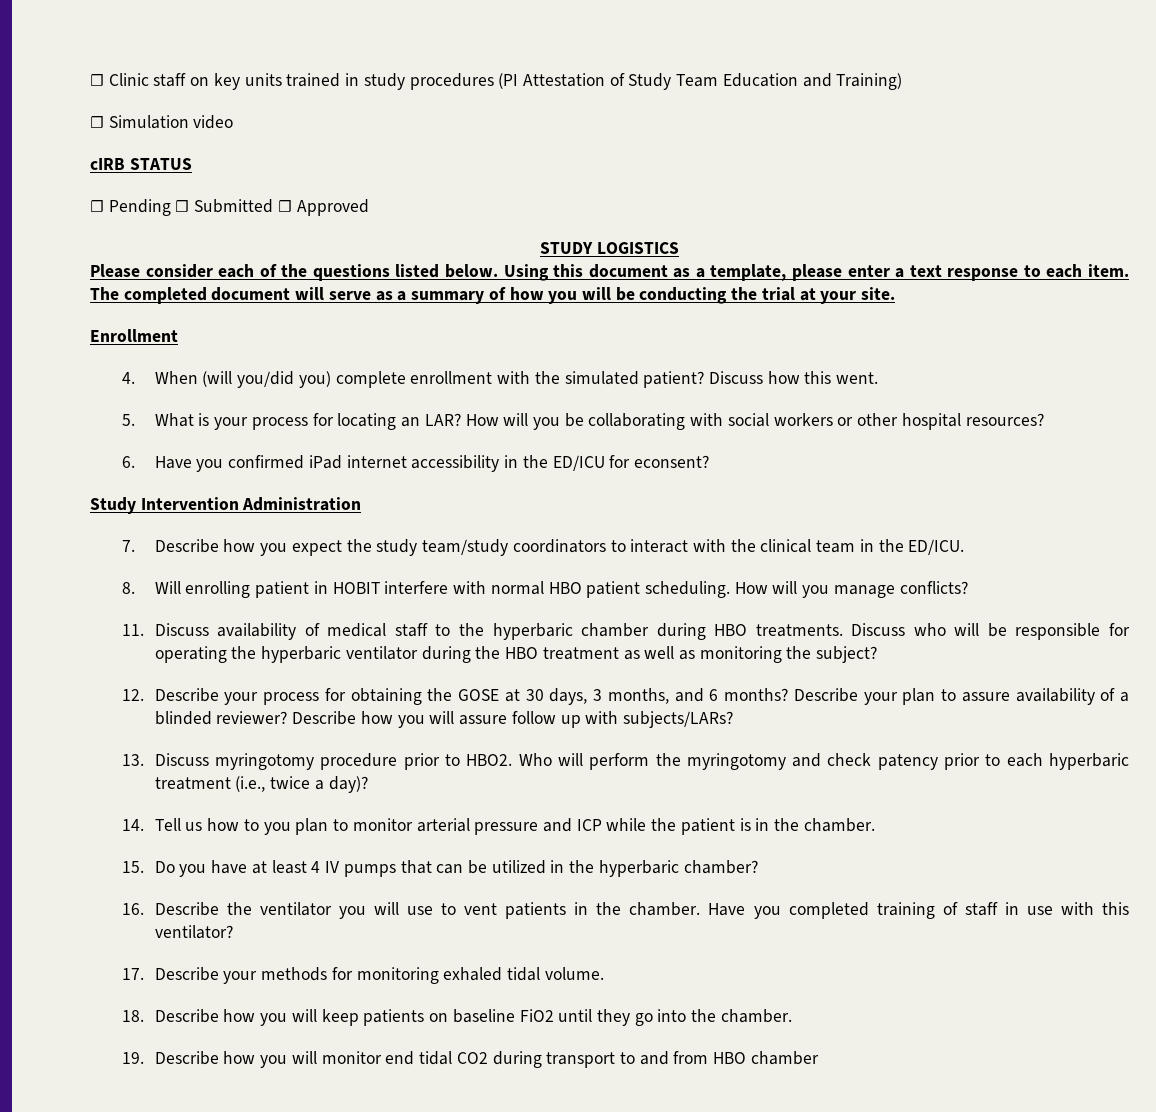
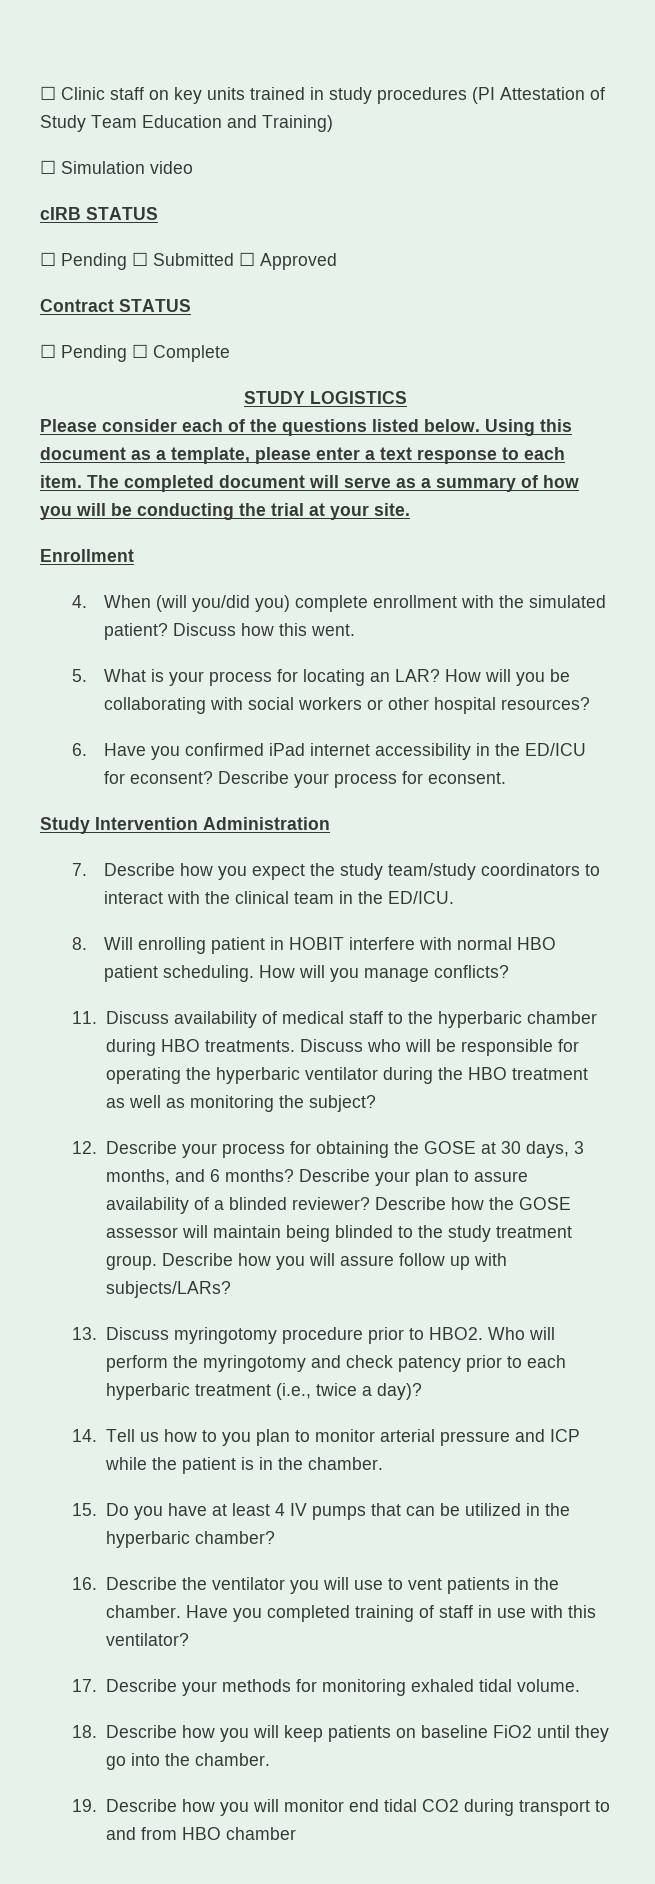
(369, 207) none -> [40,299,191,312] [40,344,230,362] // Contract STATUS // ☐ Pending ☐ Complete
(709, 461) none -> [218,771,507,788] Describe your process for econsent.
(393, 717) none -> [488,1197,571,1210] [105,1225,572,1242] [105,1253,271,1270] the GOSE assessor will maintain being blinded to the study treatment group. Describe how

